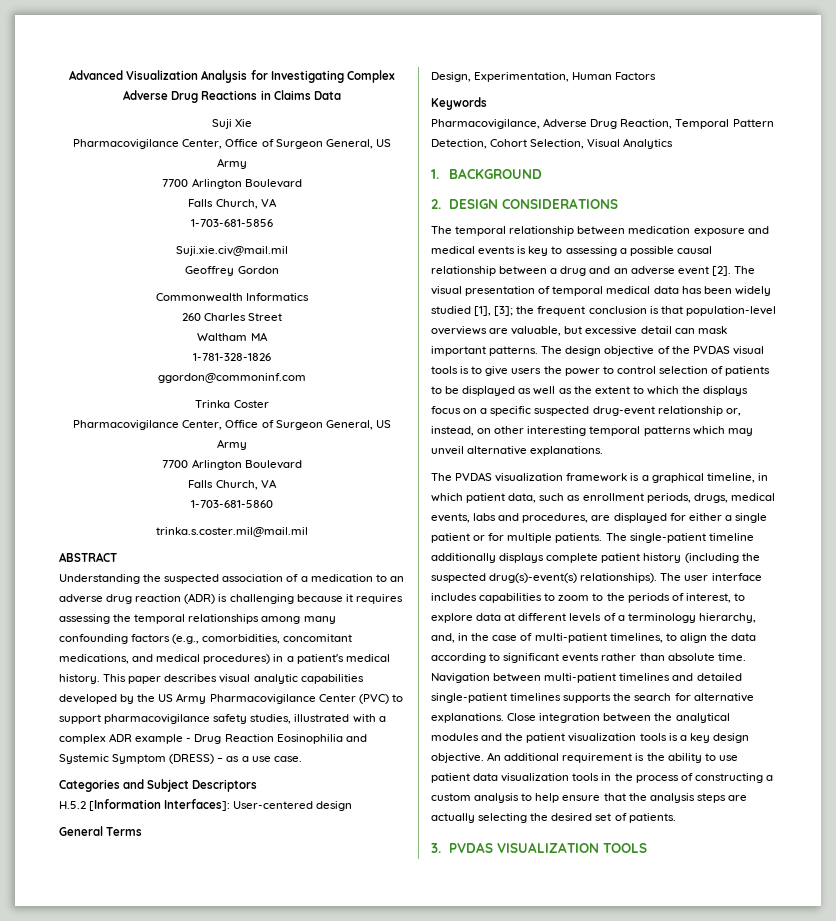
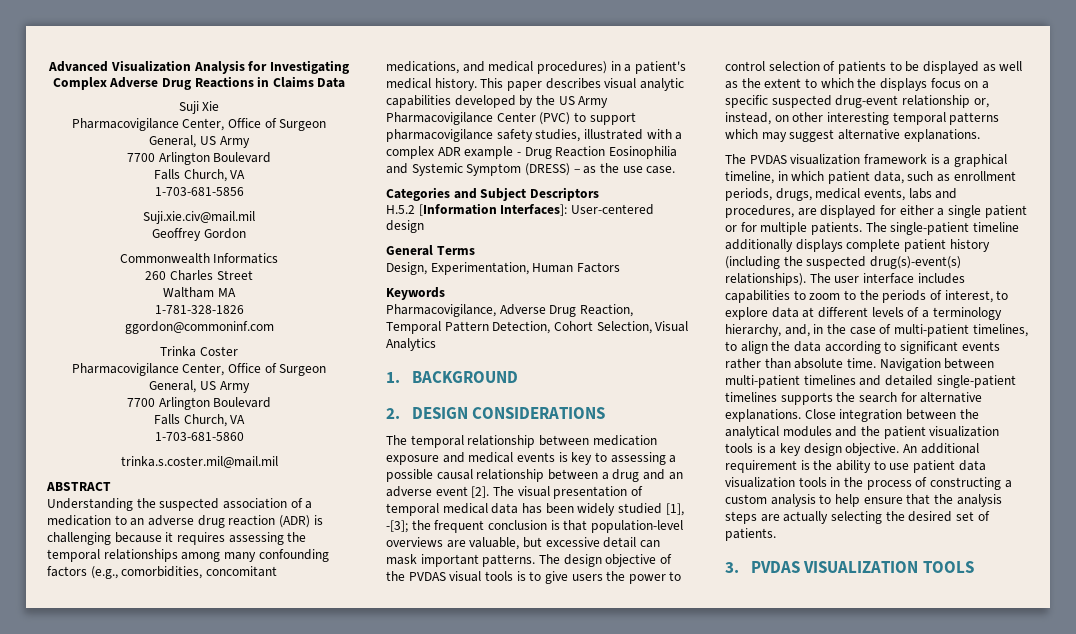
[241,756,249,762] a -> [599,163,619,173] the
[494,306,514,316] [3]; -> [386,520,408,533] -[3];
[431,446,464,455] unveil -> [789,129,835,142] suggest

